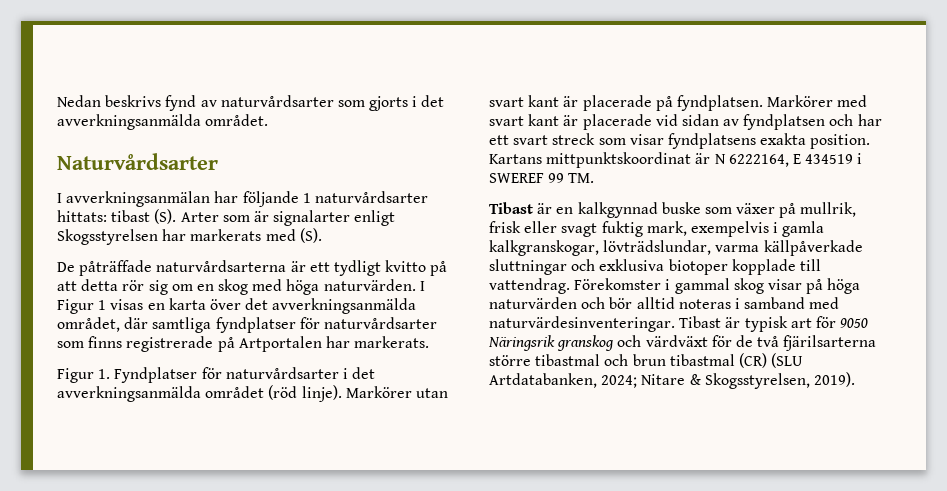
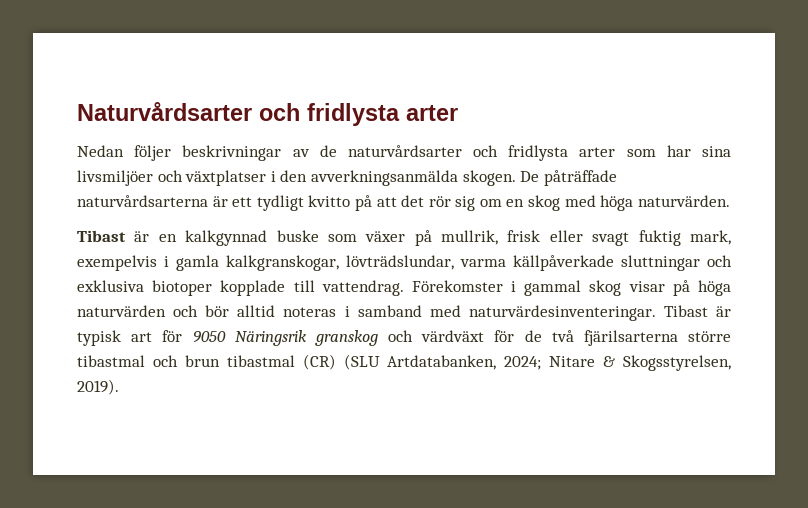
[57,95,445,111] [57,114,269,130] [57,153,218,170] [57,191,428,207] [57,209,396,226] [57,228,322,245] Nedan beskrivs fynd av naturvårdsarter som gjorts i det avverkningsanmälda området. // Naturvårdsarter // I avverkningsanmälan har följande 1 naturvårdsarter hittats: tibast (S). Arter som är signalarter enligt Skogsstyrelsen har markerats med (S). // -> [77,102,458,126] [77,145,731,161] [77,170,516,186] Naturvårdsarter och fridlysta arter // Nedan följer beskrivningar av de naturvårdsarter och fridlysta arter som har sina livsmiljöer och växtplatser i den avverkningsanmälda skogen.
[81,279,119,291] detta -> [401,195,425,207] det
[419,281,425,291] [57,298,417,314] [57,317,437,333] [57,336,430,352] [57,367,376,383] [57,385,448,402] [489,95,868,111] [489,114,882,130] [489,133,871,149] [489,152,863,168] [489,173,595,183] I Figur 1 visas en karta över det avverkningsanmälda området, där samtliga fyndplatser för naturvårdsarter som finns registrerade på Artportalen har markerats. // Figur 1. Fyndplatser för naturvårdsarter i det avverkningsanmälda området (röd linje). Markörer utan svart kant är placerade på fyndplatsen. Markörer med svart kant är placerade vid sidan av fyndplatsen och har ett svart streck som visar fyndplatsens exakta position. Kartans mittpunktskoordinat är N 6222164, E 434519 i SWEREF 99 TM. -> (730, 201) none

